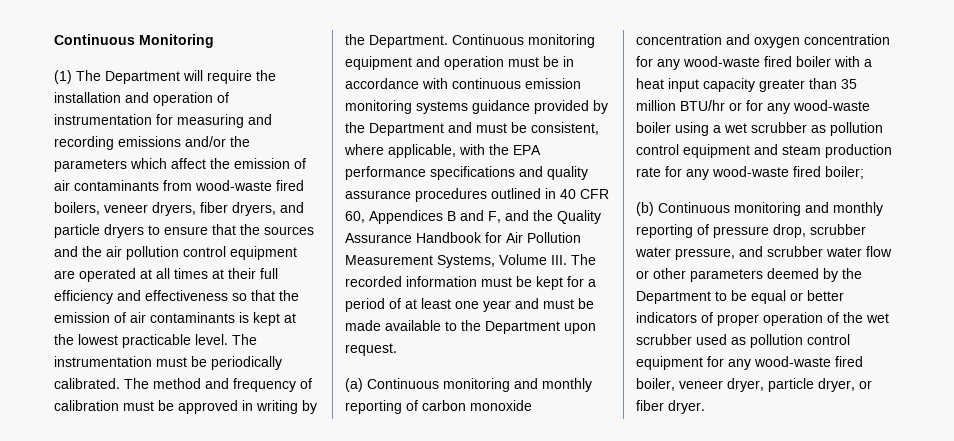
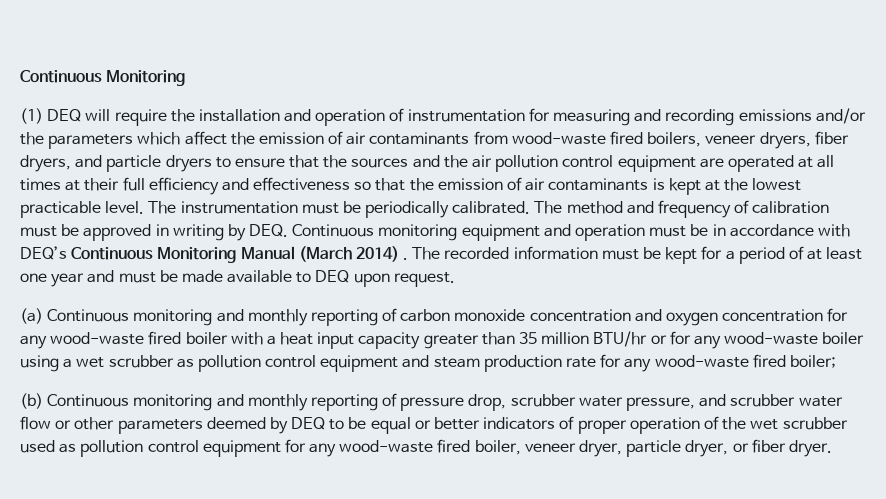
[76,70,180,84] The Department -> [47,109,82,122] DEQ
[345,34,448,48] the Department. -> [249,224,289,237] DEQ.
[452,78,581,89] [345,100,608,114] [345,122,599,136] [344,144,541,158] [345,166,588,180] [345,188,609,202] [345,210,601,224] [345,232,581,243] [345,254,567,268] continuous emission monitoring systems guidance provided by the Department and must be consistent, where applicable, with the EPA performance specifications and quality assurance procedures outlined in 40 CFR 60, Appendices B and F, and the Quality Assurance Handbook for Air Pollution Measurement Systems, Volume III. -> [20,246,409,263] DEQ’s Continuous Monitoring Manual (March 2014) .
[461,320,560,334] the Department -> [315,270,350,283] DEQ
[842,268,862,279] [636,291,711,304] the Department -> [291,417,326,430] DEQ

